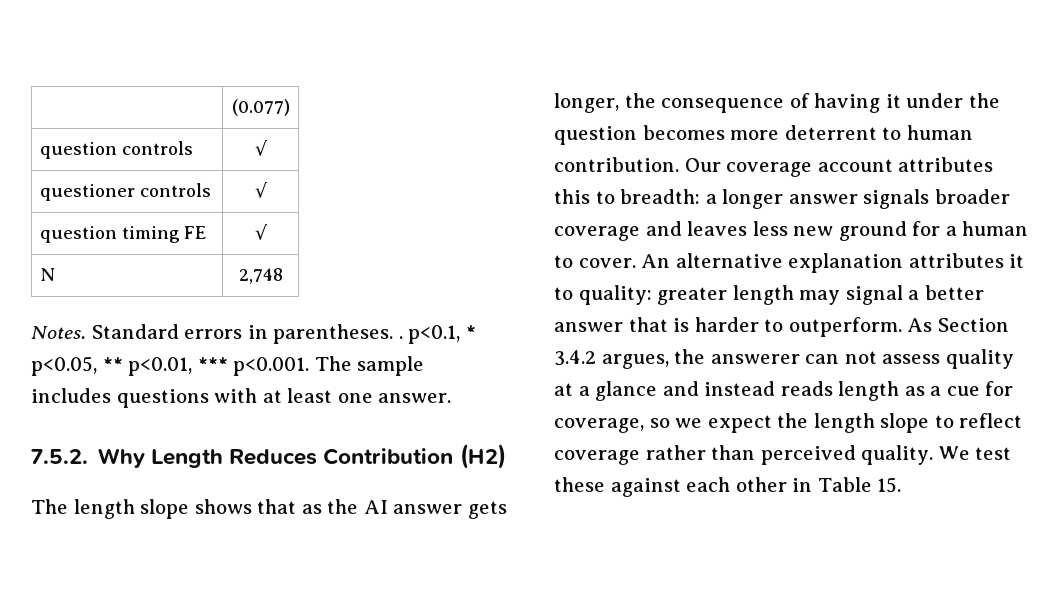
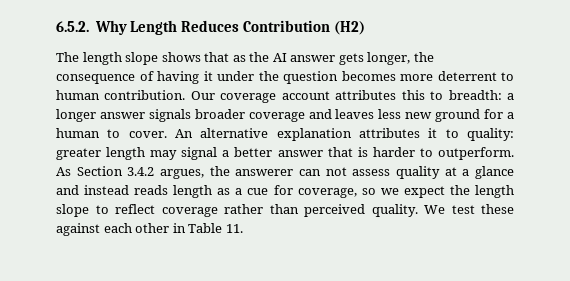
[231,99,290,116] [39,141,193,159] [254,140,268,156] [39,183,211,201] [254,182,268,198] [39,226,206,243] [254,224,268,240] [39,268,55,281] [238,268,283,284] [31,324,476,344] [31,356,425,376] [31,388,452,408] [31,449,88,464] | (0.077) // question controls | √ // questioner controls | √ // question timing FE | √ // N | 2,748 // Notes. Standard errors in parentheses. . p<0.1, * p<0.05, ** p<0.01, *** p<0.001. The sample includes questions with at least one answer. // 7.5.2. -> [56,21,89,32] 6.5.2.
[877,477,902,493] 15. -> [225,224,243,233] 11.

